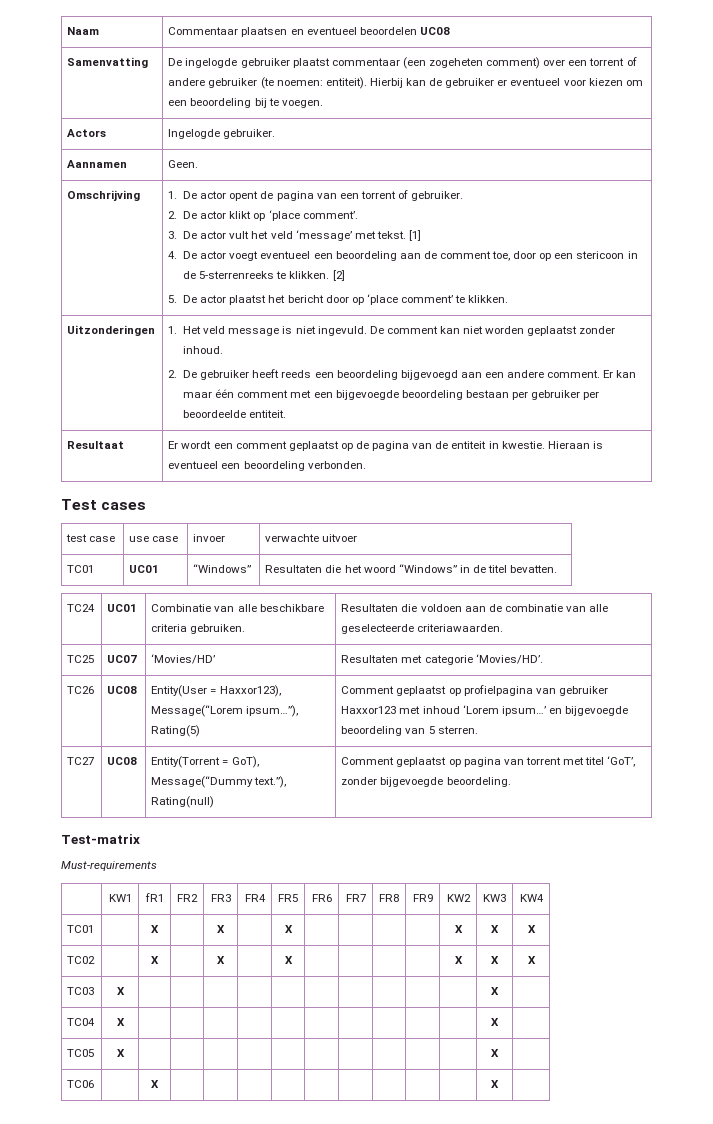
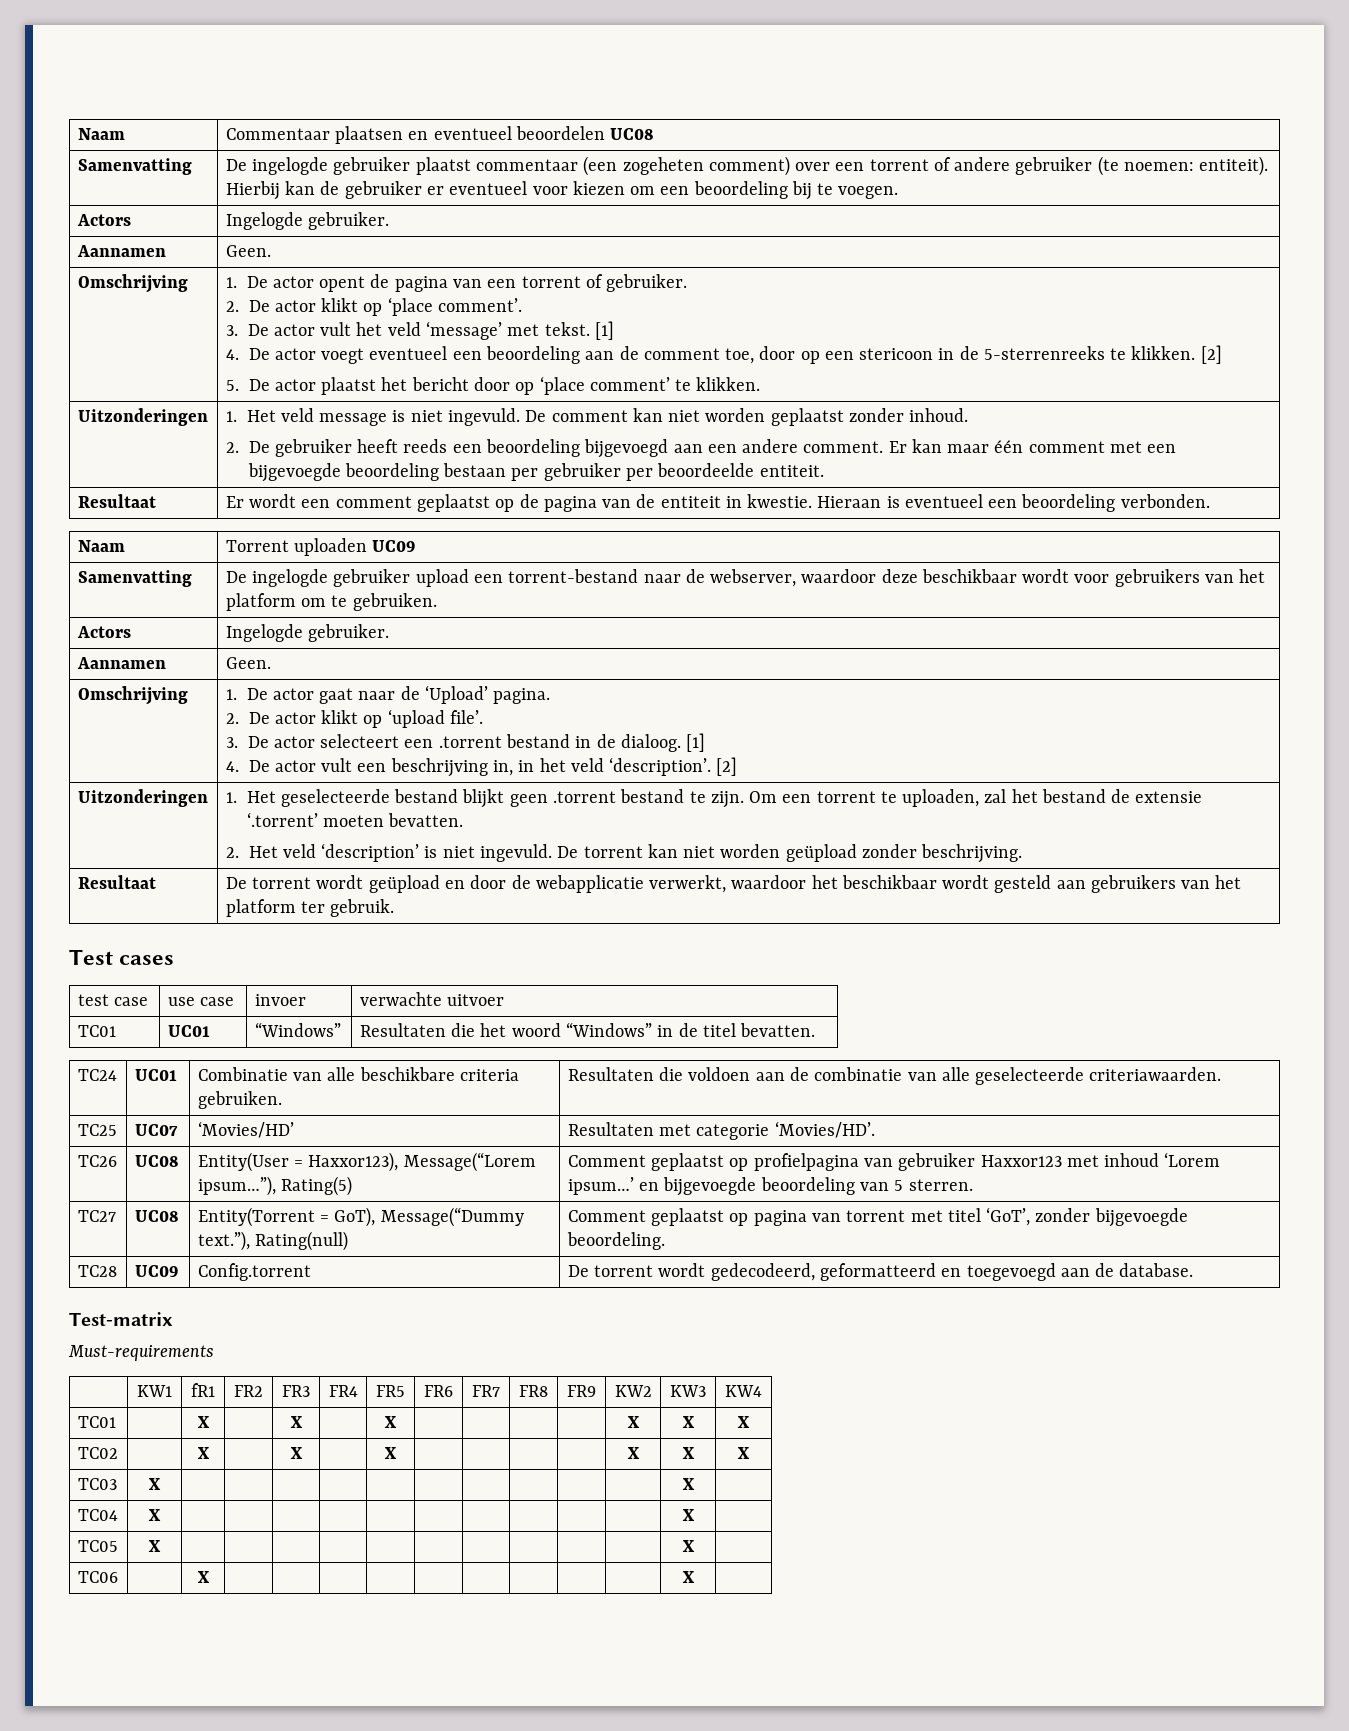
(366, 465) none -> [77,540,125,552] [225,538,417,556] [77,570,192,587] [225,569,1266,587] [225,593,437,611] [76,626,131,638] [225,624,390,642] [76,657,166,669] [225,657,271,669] [77,686,188,705] [225,685,551,704] [225,709,483,728] [225,733,706,752] [225,757,738,777] [77,789,208,807] [225,789,1203,808] [246,812,464,827] [225,843,1023,863] [77,875,156,889] [225,875,1242,893] [225,899,395,917] // Naam | Torrent uploaden UC09 // Samenvatting | De ingelogde gebruiker upload een torrent-bestand naar de webserver, waardoor deze beschikbaar wordt voor gebruikers van het platform om te gebruiken. // Actors | Ingelogde gebruiker. // Aannamen | Geen. // Omschrijving | 1. De actor gaat naar de ‘Upload’ pagina. // 2. De actor klikt op ‘upload file’. // 3. De actor selecteert een .torrent bestand in de dialoog. [1] // 4. De actor vult een beschrijving in, in het veld ‘description’. [2] // Uitzonderingen | 1. Het geselecteerde bestand blijkt geen .torrent bestand te zijn. Om een torrent te uploaden, zal het bestand de extensie ‘.torrent’ moeten bevatten. // 2. Het veld ‘description’ is niet ingevuld. De torrent kan niet worden geüpload zonder beschrijving. // Resultaat | De torrent wordt geüpload en door de webapplicatie verwerkt, waardoor het beschikbaar wordt gesteld aan gebruikers van het platform ter gebruik.
(511, 782) none -> [77,1265,117,1277] [134,1265,179,1277] [197,1263,311,1281] [567,1263,1194,1281] // TC28 | UC09 | Config.torrent | De torrent wordt gedecodeerd, geformatteerd en toegevoegd aan de database.

